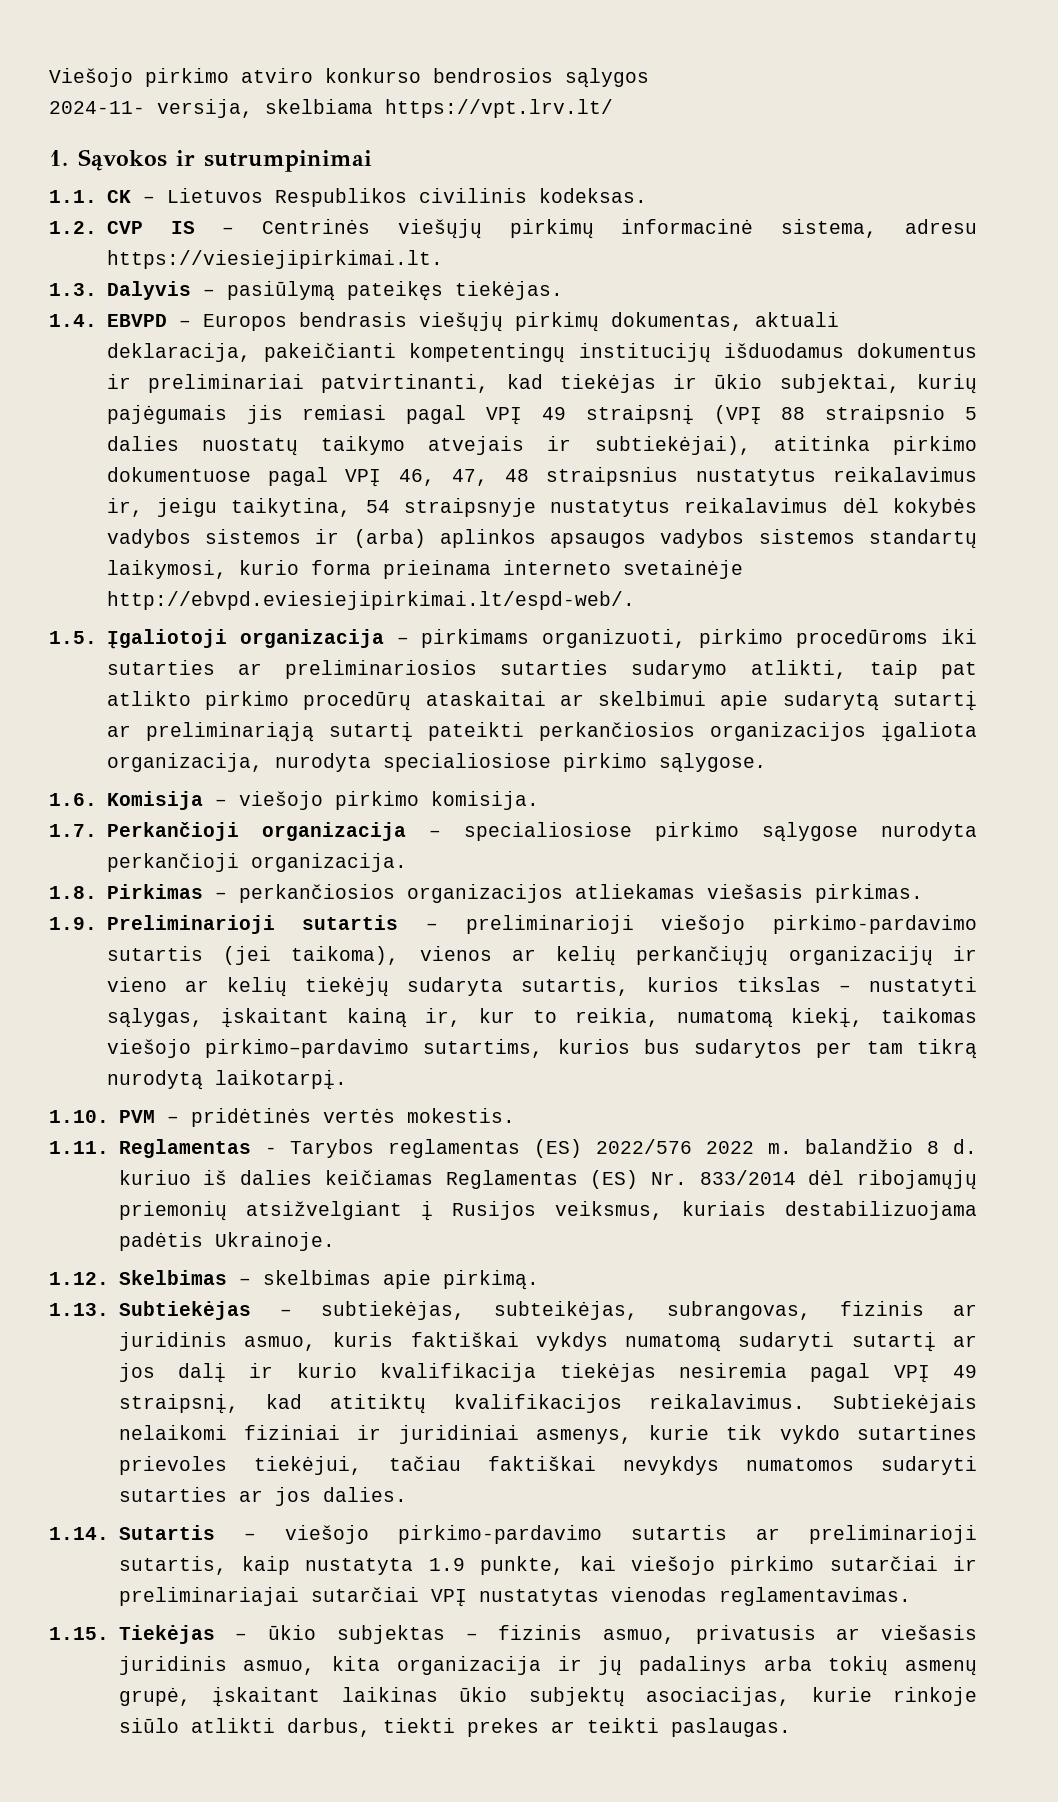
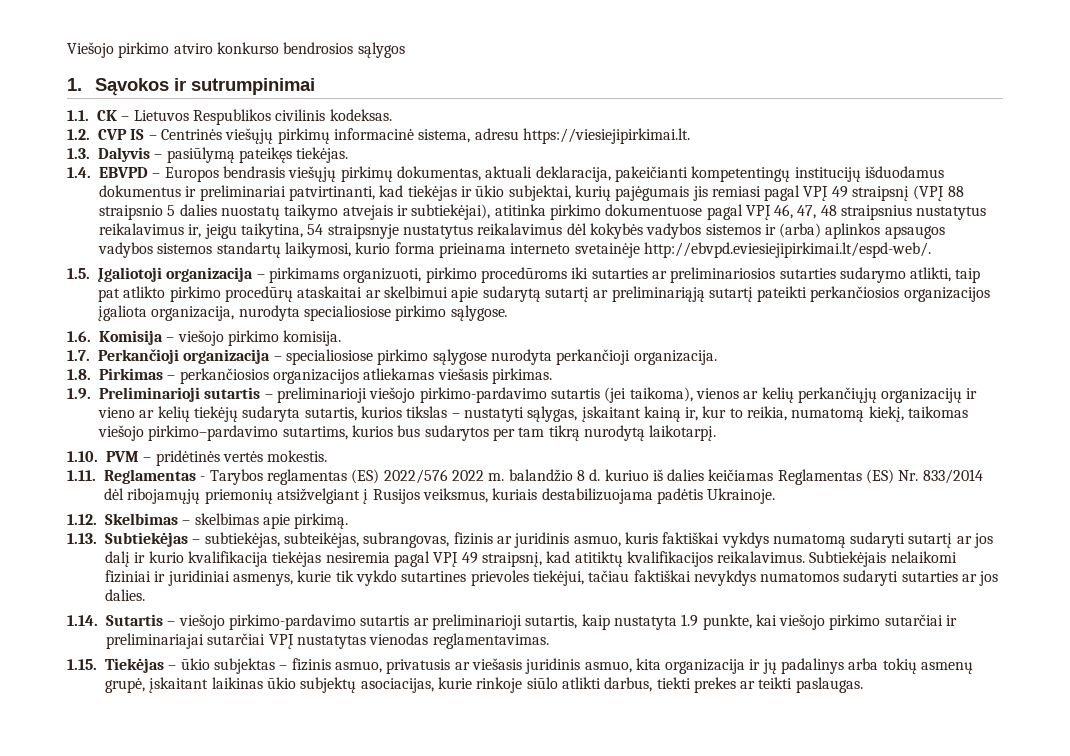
[49,99,613,118] // 2024-11- versija, skelbiama https://vpt.lrv.lt/ -> (405, 50) none

